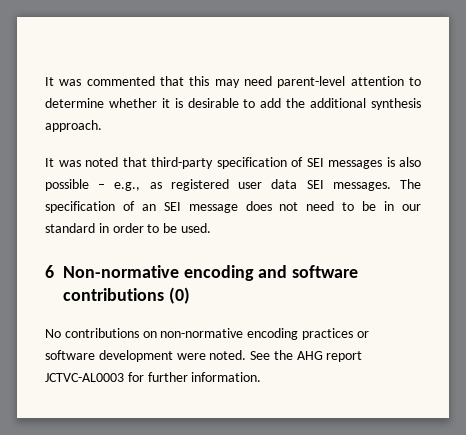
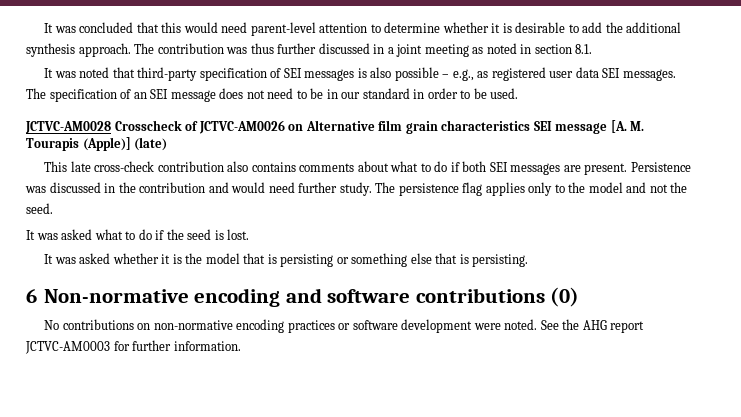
[45,76,155,86] It was commented -> [44,22,134,33] It was concluded
[214,79,240,88] may -> [183,22,218,33] would
(102, 126) none -> [134,43,593,57] The contribution was thus further discussed in a joint meeting as noted in section 8.1.
(211, 228) none -> [25,120,645,134] [26,137,168,151] [44,161,691,175] [25,182,688,196] [26,203,53,214] [26,229,250,240] [44,253,529,267] // JCTVC-AM0028 Crosscheck of JCTVC-AM0026 on Alternative film grain characteristics SEI message [A. M. Tourapis (Apple)] (late) // This late cross-check contribution also contains comments about what to do if both SEI messages are present. Persistence was discussed in the contribution and would need further study. The persistence flag applies only to the model and not the seed. // It was asked what to do if the seed is lost. // It was asked whether it is the model that is persisting or something else that is persisting.
[45,373,124,382] JCTVC-AL0003 -> [25,341,110,354] JCTVC-AM0003

